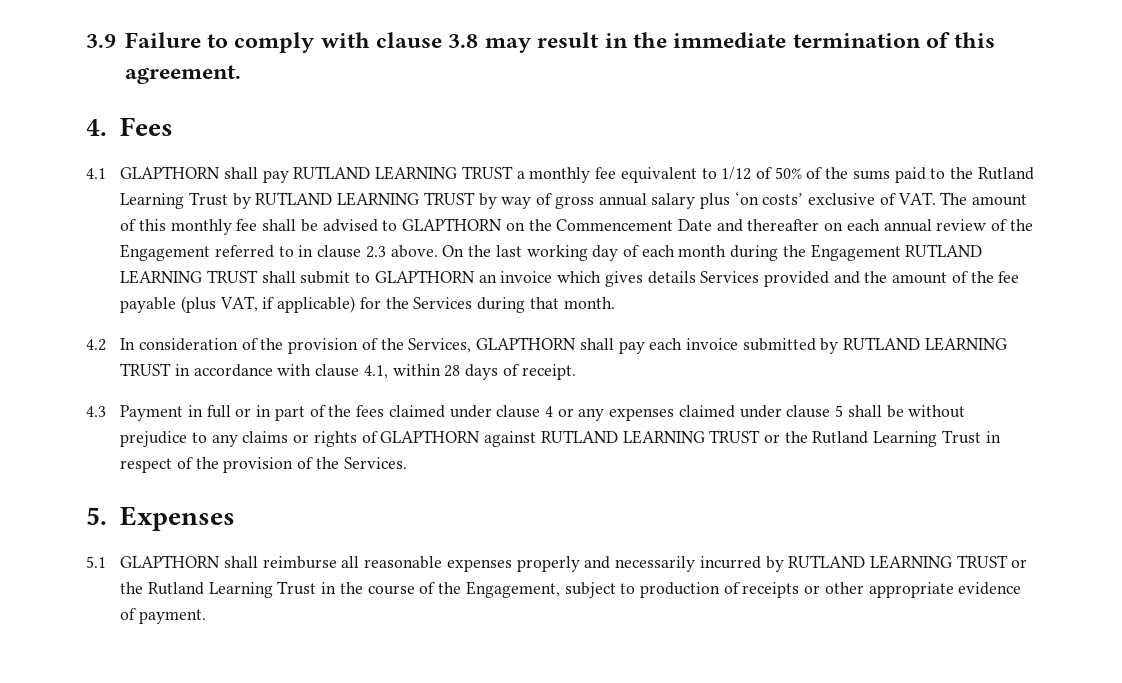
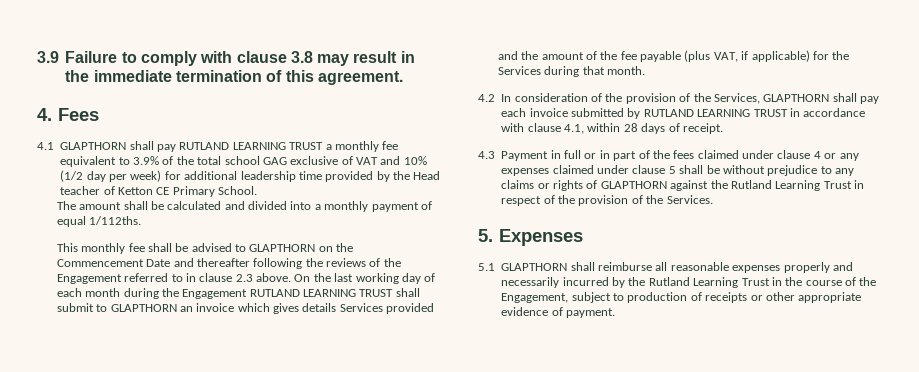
[721,167,1034,183] [120,191,1028,209] [120,219,166,231] 1/12 of 50% of the sums paid to the Rutland Learning Trust by RUTLAND LEARNING TRUST by way of gross annual salary plus ‘on costs’ exclusive of VAT. The amount of this -> [133,156,427,165] [60,170,441,182] [60,186,258,197] [56,201,432,212] [56,216,142,227] [56,243,78,252] 3.9% of the total school GAG exclusive of VAT and 10% (1/2 day per week) for additional leadership time provided by the Head teacher of Ketton CE Primary School. // The amount shall be calculated and divided into a monthly payment of equal 1/112ths. // This
[824,219,987,232] on each annual review -> [253,258,367,269] following the reviews
[540,430,780,444] RUTLAND LEARNING TRUST or -> (709, 185) none
[788,555,1028,569] RUTLAND LEARNING TRUST or -> (625, 282) none

